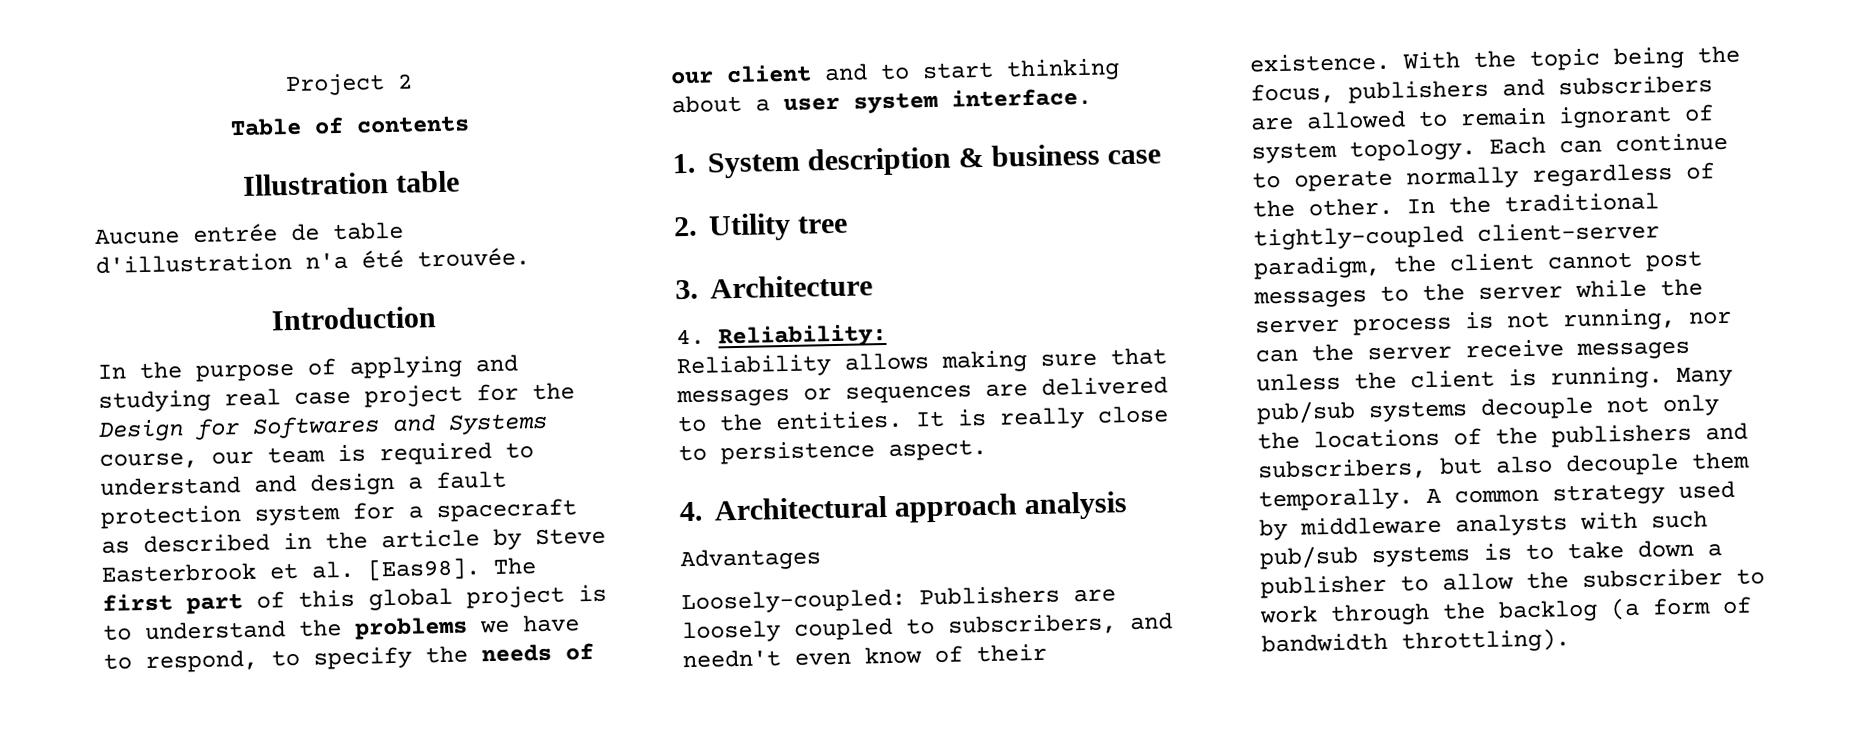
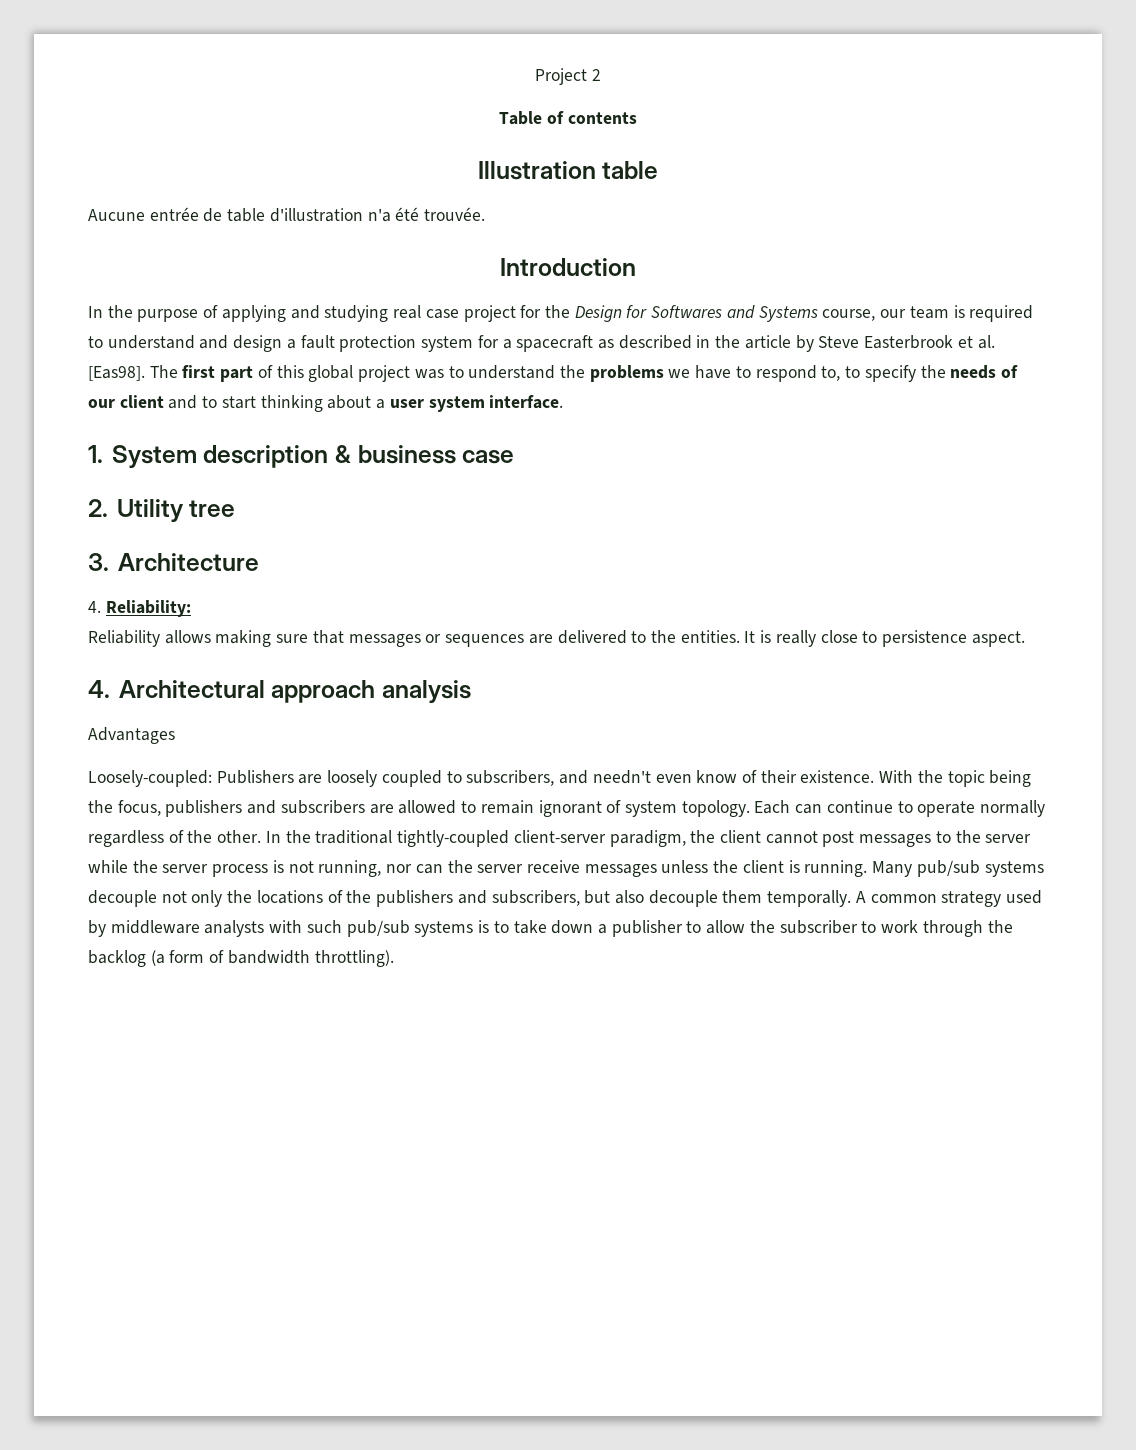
[578,584,607,603] is -> [414,369,444,379] was
[145,649,258,674] respond, -> [755,365,841,382] respond to,

